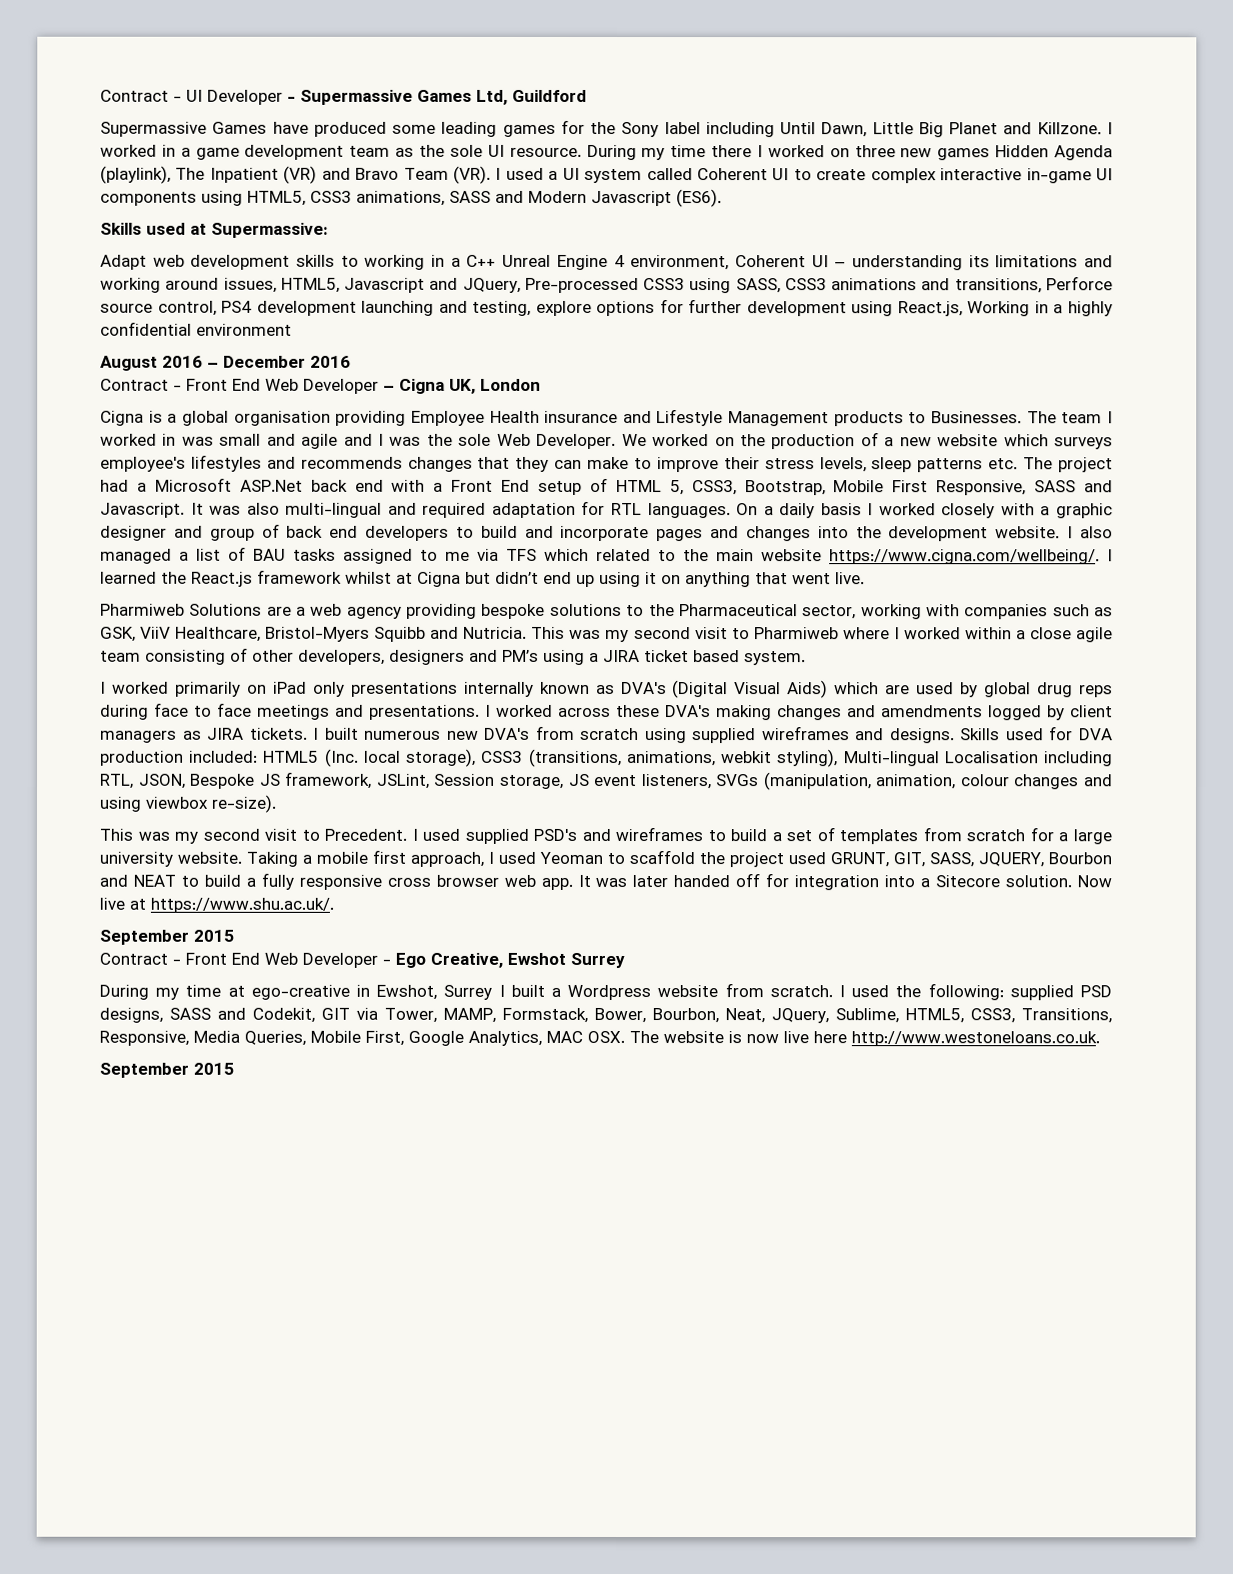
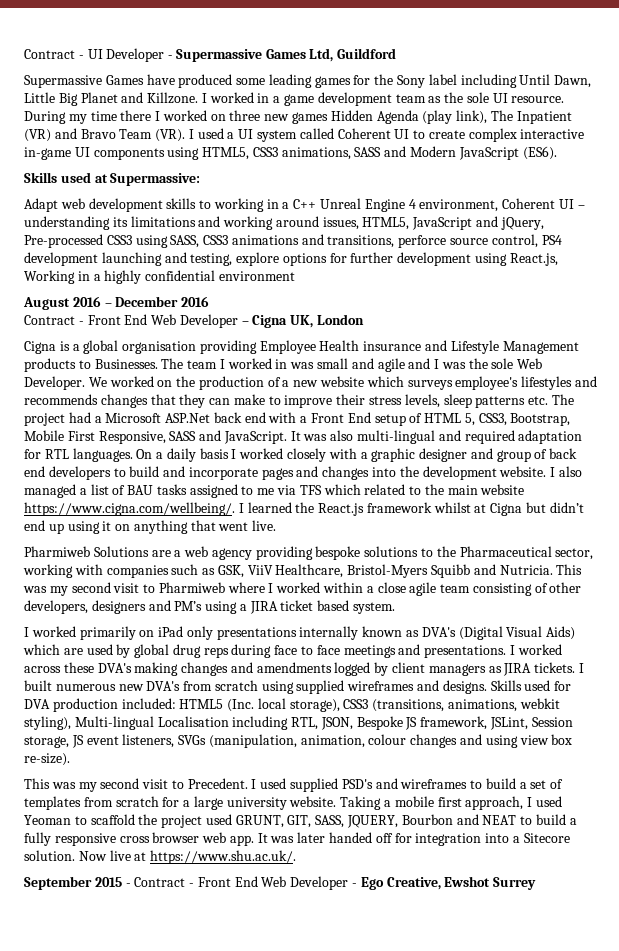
[100,165,171,184] (playlink), -> [422,110,488,124] (play link),
[591,190,672,207] Javascript -> [458,147,519,160] JavaScript
[344,277,521,293] Javascript and JQuery, -> [412,216,544,230] JavaScript and jQuery,
[1046,276,1113,291] Perforce -> [398,235,447,248] perforce
[100,502,185,518] Javascript. -> [223,431,287,444] JavaScript.
[145,796,208,809] viewbox -> [519,734,573,745] view box
(234, 935) // -> [125,883,131,887] -
[99,983,1113,1001] [99,1007,1112,1024] [99,1030,1100,1047] [99,1062,234,1078] // During my time at ego-creative in Ewshot, Surrey I built a Wordpress website from scratch. I used the following: supplied PSD designs, SASS and Codekit, GIT via Tower, MAMP, Formstack, Bower, Bourbon, Neat, JQuery, Sublime, HTML5, CSS3, Transitions, Responsive, Media Queries, Mobile First, Google Analytics, MAC OSX. The website is now live here http://www.westoneloans.co.uk. // September 2015 -> (537, 883) none

